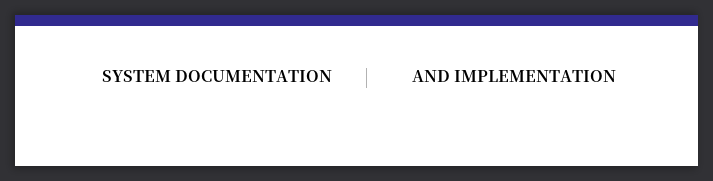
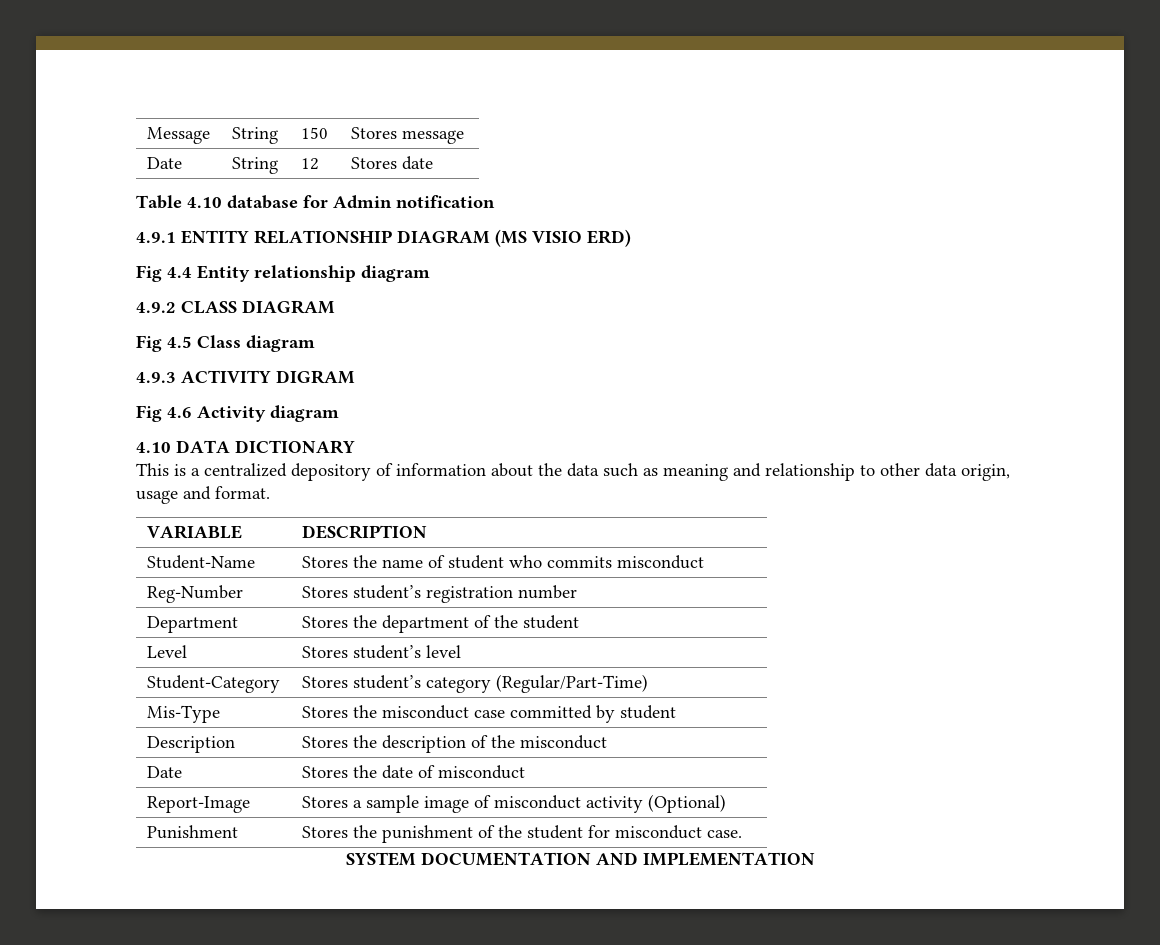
(101, 76) none -> [146,127,210,144] [231,127,278,144] [300,127,328,139] [350,127,464,144] [146,157,182,169] [231,157,278,174] [300,158,319,170] [350,156,433,170] [136,195,495,209] [136,229,631,247] [136,265,430,282] [136,300,335,314] [136,335,315,352] [136,370,355,384] [136,405,339,422] [136,440,355,454] [136,463,1010,481] [136,486,270,504] [146,525,242,539] [301,525,427,539] [146,555,255,569] [301,555,704,569] [146,585,243,603] [301,585,577,603] [146,616,238,633] [301,615,579,633] [146,645,187,658] [301,645,461,659] [146,675,280,693] [301,674,648,693] [146,705,220,723] [301,705,676,723] [146,736,235,753] [301,735,607,753] [146,766,182,778] [301,765,525,779] [146,796,250,813] [301,794,726,813] [146,825,238,839] [301,825,742,843] Message | String | 150 | Stores message // Date | String | 12 | Stores date // Table 4.10 database for Admin notification // 4.9.1 ENTITY RELATIONSHIP DIAGRAM (MS VISIO ERD) // Fig 4.4 Entity relationship diagram // 4.9.2 CLASS DIAGRAM // Fig 4.5 Class diagram // 4.9.3 ACTIVITY DIGRAM // Fig 4.6 Activity diagram // 4.10 DATA DICTIONARY // This is a centralized depository of information about the data such as meaning and relationship to other data origin, usage and format. // VARIABLE | DESCRIPTION // Student-Name | Stores the name of student who commits misconduct // Reg-Number | Stores student’s registration number // Department | Stores the department of the student // Level | Stores student’s level // Student-Category | Stores student’s category (Regular/Part-Time) // Mis-Type | Stores the misconduct case committed by student // Description | Stores the description of the misconduct // Date | Stores the date of misconduct // Report-Image | Stores a sample image of misconduct activity (Optional) // Punishment | Stores the punishment of the student for misconduct case. //

